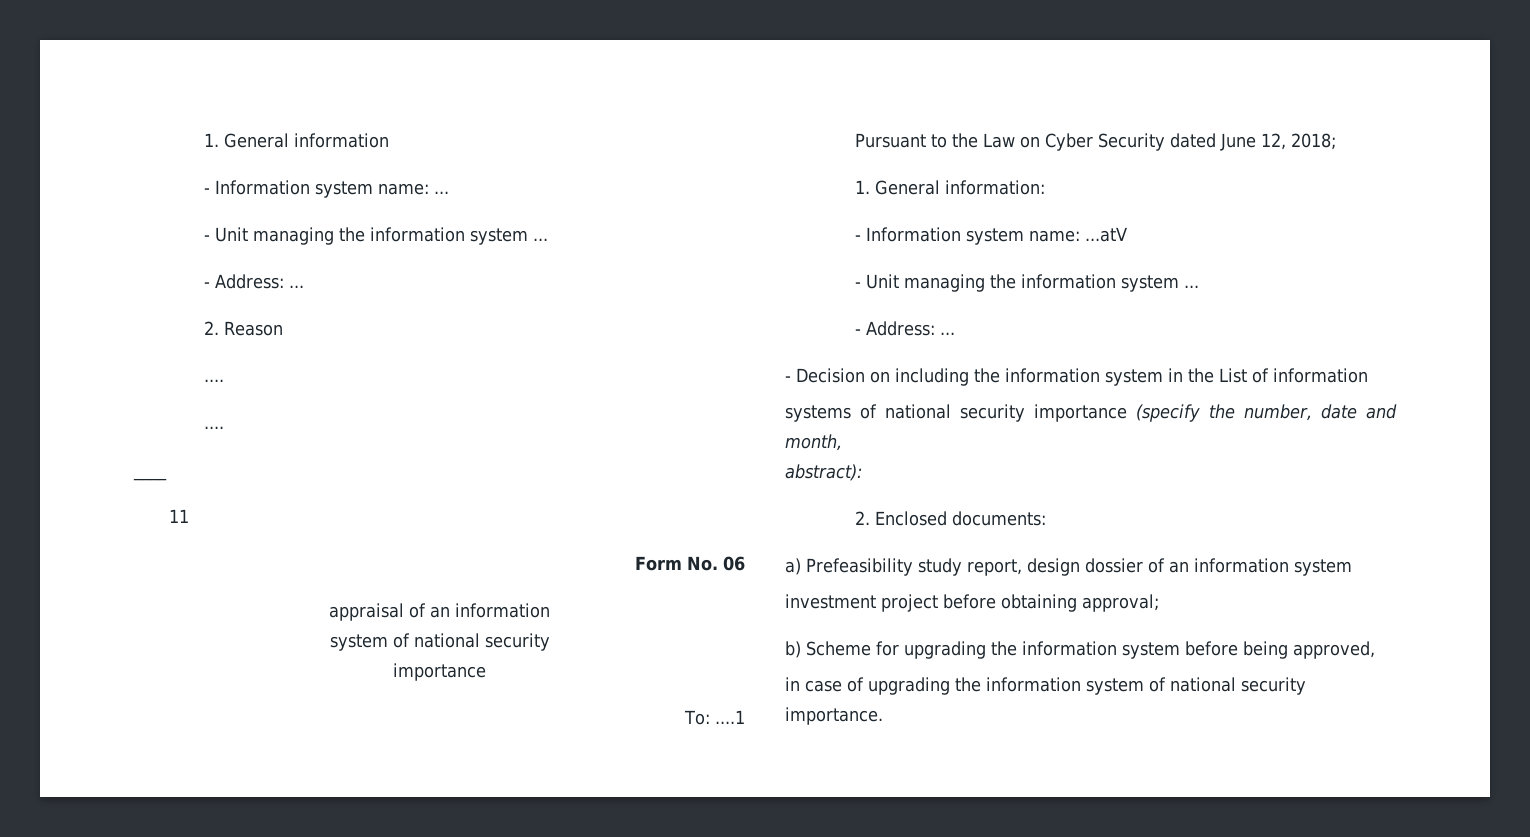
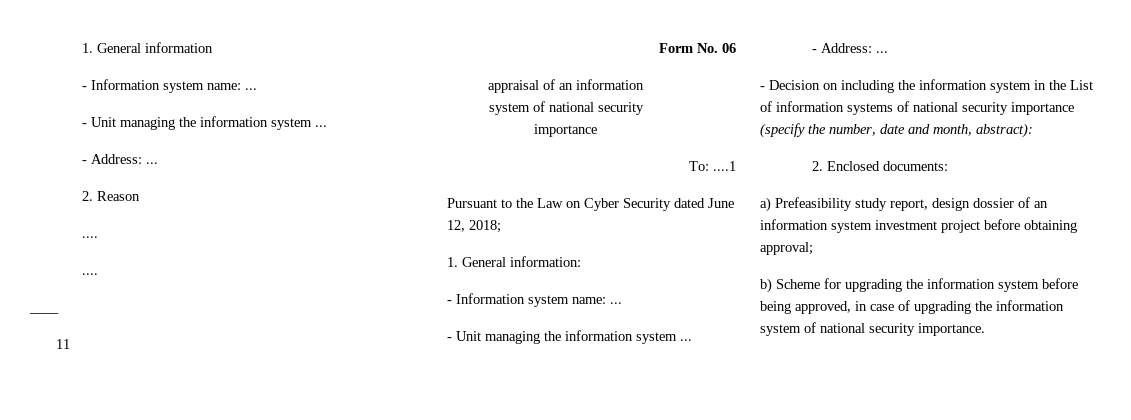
[1085,227,1128,242] ...atV -> [610,302,623,304] ...
(1368, 375) // -> (844, 106) none
(842, 442) // -> (972, 130) none
(1352, 567) // -> (872, 227) none
(1375, 650) // -> (851, 307) none

